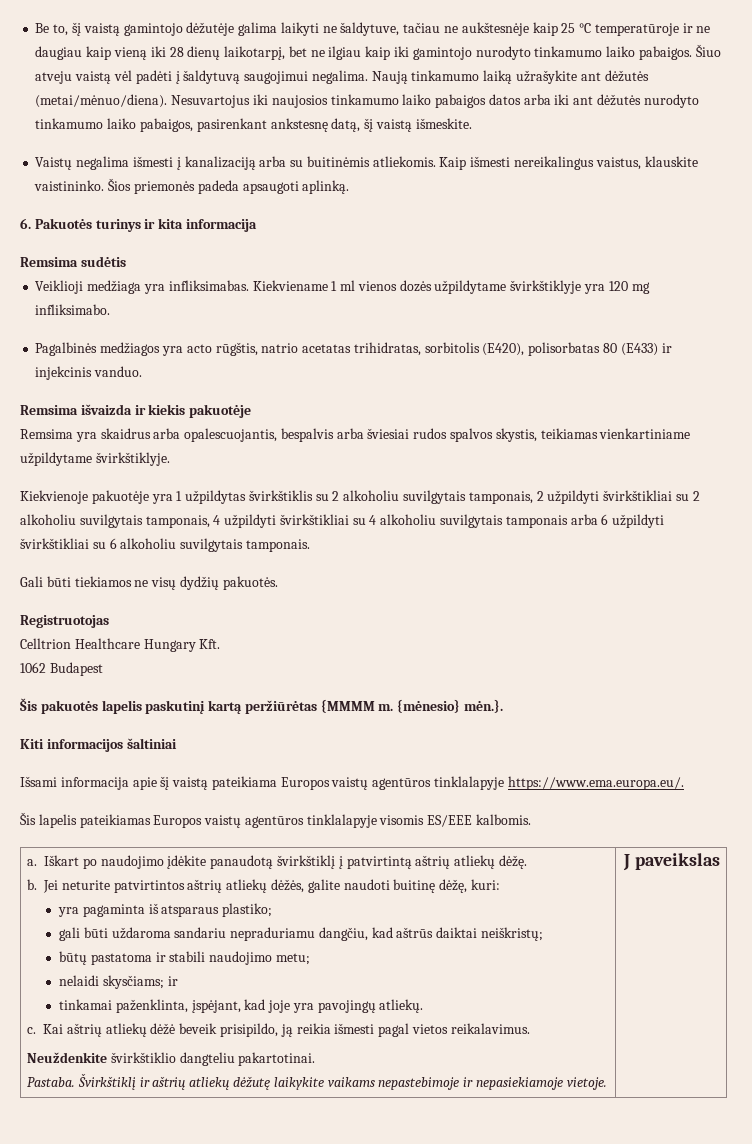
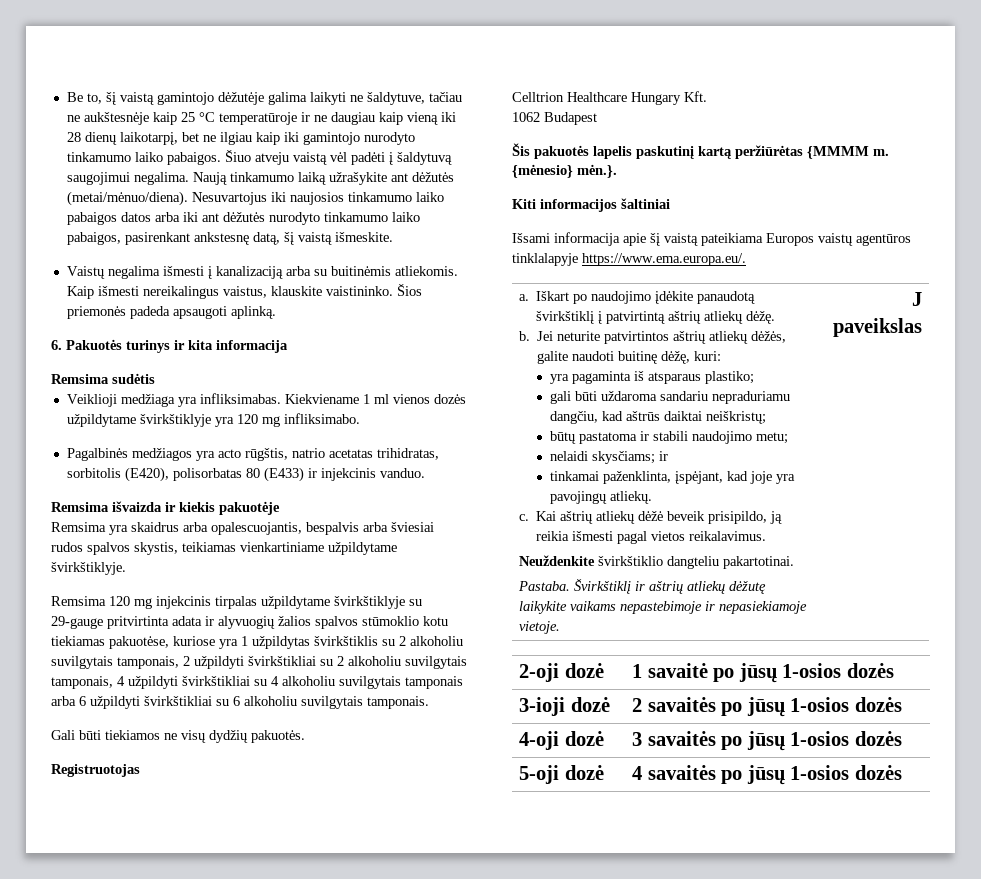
[20,490,149,504] Kiekvienoje pakuotėje -> [51,596,422,609] [51,616,448,629] [51,636,215,649] Remsima 120 mg injekcinis tirpalas užpildytame švirkštiklyje su 29-gauge pritvirtinta adata ir alyvuogių žalios spalvos stūmoklio kotu tiekiamas pakuotėse, kuriose
[20,812,532,828] // Šis lapelis pateikiamas Europos vaistų agentūros tinklalapyje visomis ES/EEE kalbomis. -> (746, 259) none
(720, 861) none -> [519,663,604,682] [632,663,894,683] [519,697,610,716] [632,697,902,717] [519,731,604,750] [632,731,902,751] [519,765,604,784] [632,765,902,785] // 2-oji dozė | 1 savaitė po jūsų 1-osios dozės // 3-ioji dozė | 2 savaitės po jūsų 1-osios dozės // 4-oji dozė | 3 savaitės po jūsų 1-osios dozės // 5-oji dozė | 4 savaitės po jūsų 1-osios dozės

